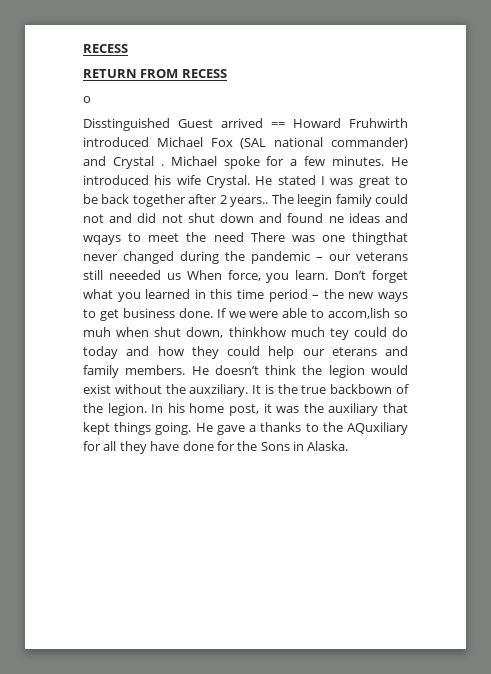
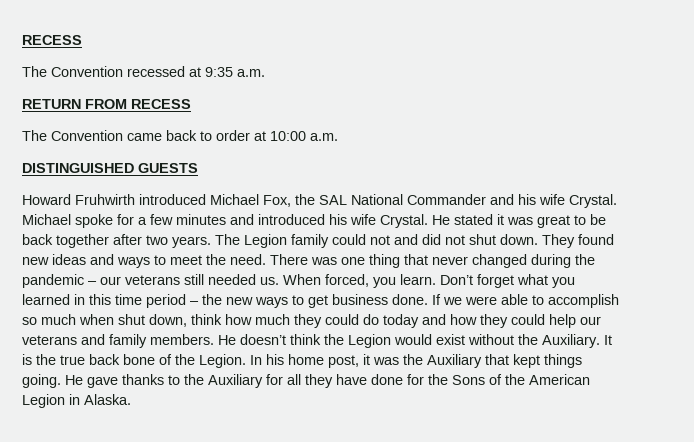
[83,44,128,53] [83,69,227,78] [83,96,91,103] [83,118,408,131] [83,137,408,149] [83,156,164,169] RECESS // RETURN FROM RECESS // o // Disstinguished Guest arrived == Howard Fruhwirth introduced Michael Fox (SAL national commander) and Crystal . -> [22,35,82,45] [22,66,265,77] [22,99,191,109] [22,130,338,141] [22,163,198,173] [22,194,617,208] RECESS // The Convention recessed at 9:35 a.m. // RETURN FROM RECESS // The Convention came back to order at 10:00 a.m. // DISTINGUISHED GUESTS // Howard Fruhwirth introduced Michael Fox, the SAL National Commander and his wife Crystal.
[332,156,408,166] minutes. He -> [176,214,254,225] minutes and
[321,176,325,185] I -> [497,214,504,225] it
[219,194,333,207] 2 years.. The leegin -> [146,234,287,248] two years. The Legion
[220,213,344,223] down and found ne -> [500,234,614,248] [22,257,49,265] down. They found new
[83,235,121,245] wqays -> [117,257,150,268] ways
[213,232,244,242] need -> [230,254,266,265] need.
[352,232,408,245] thingthat -> [369,254,428,268] thing that
[108,270,261,281] neeeded us When force, -> [208,274,369,287] needed us. When forced,
[328,308,408,319] [83,327,349,340] accom,lish so muh when shut down, thinkhow much tey -> [548,294,619,308] [22,314,322,328] accomplish so much when shut down, think how much they
[331,347,377,356] eterans -> [22,335,77,345] veterans
[328,365,365,378] legion -> [348,334,391,348] Legion
[189,384,249,397] auxziliary. -> [542,334,600,348] Auxiliary.
[330,384,409,394] [83,403,147,416] backbown of the legion. -> [89,354,246,368] back bone of the Legion.
[328,403,379,416] auxiliary -> [427,354,482,368] Auxiliary
[249,425,257,432] a -> (118, 382) none
[347,422,409,435] AQuxiliary -> [208,374,263,388] Auxiliary
(290, 446) none -> [489,374,590,385] [22,394,65,408] of the American Legion

